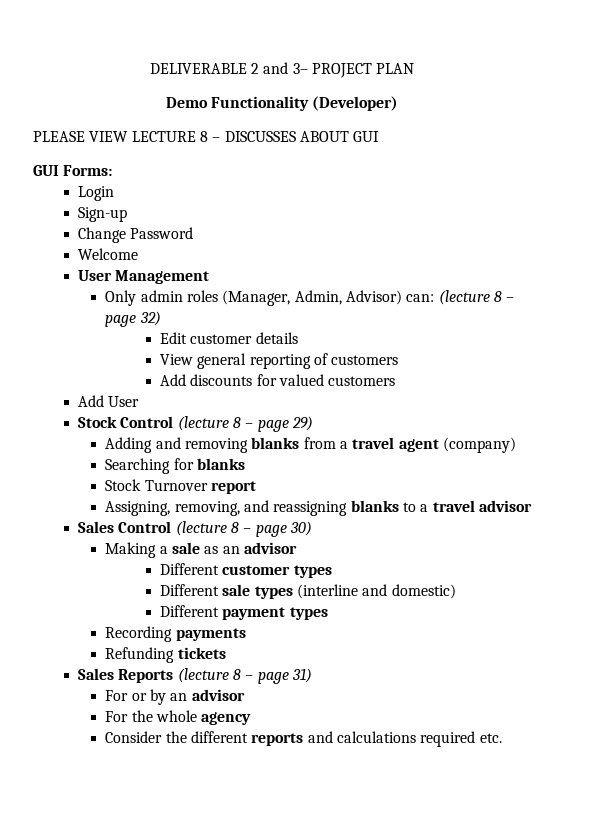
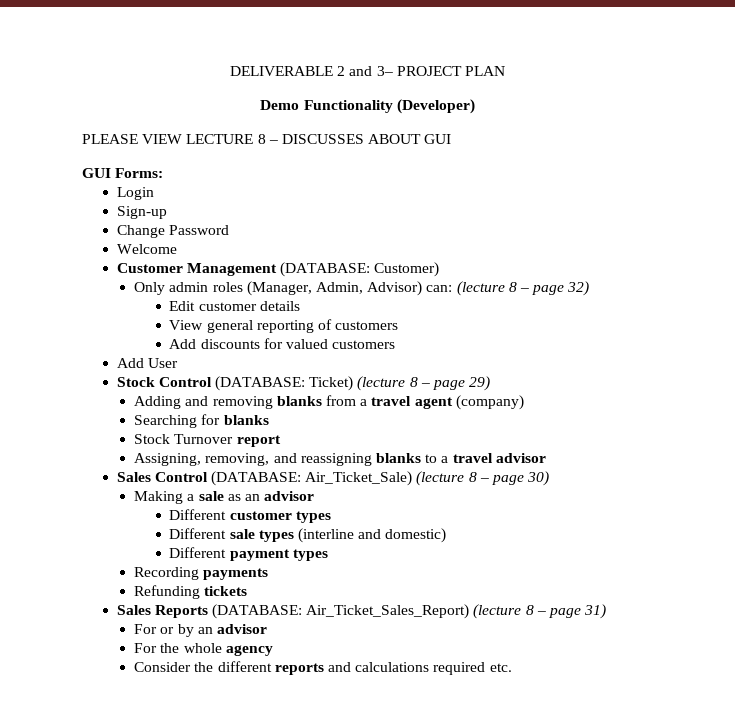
[77,270,112,281] User -> [116,263,183,273] Customer
(210, 277) none -> [280,262,440,277] (DATABASE: Customer)
(174, 422) none -> [215,376,354,391] (DATABASE: Ticket)
(172, 527) none -> [211,471,413,486] (DATABASE: Air_Ticket_Sale)
(174, 676) none -> [212,604,470,619] (DATABASE: Air_Ticket_Sales_Report)

